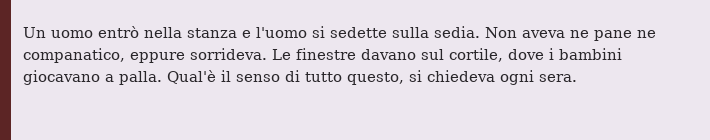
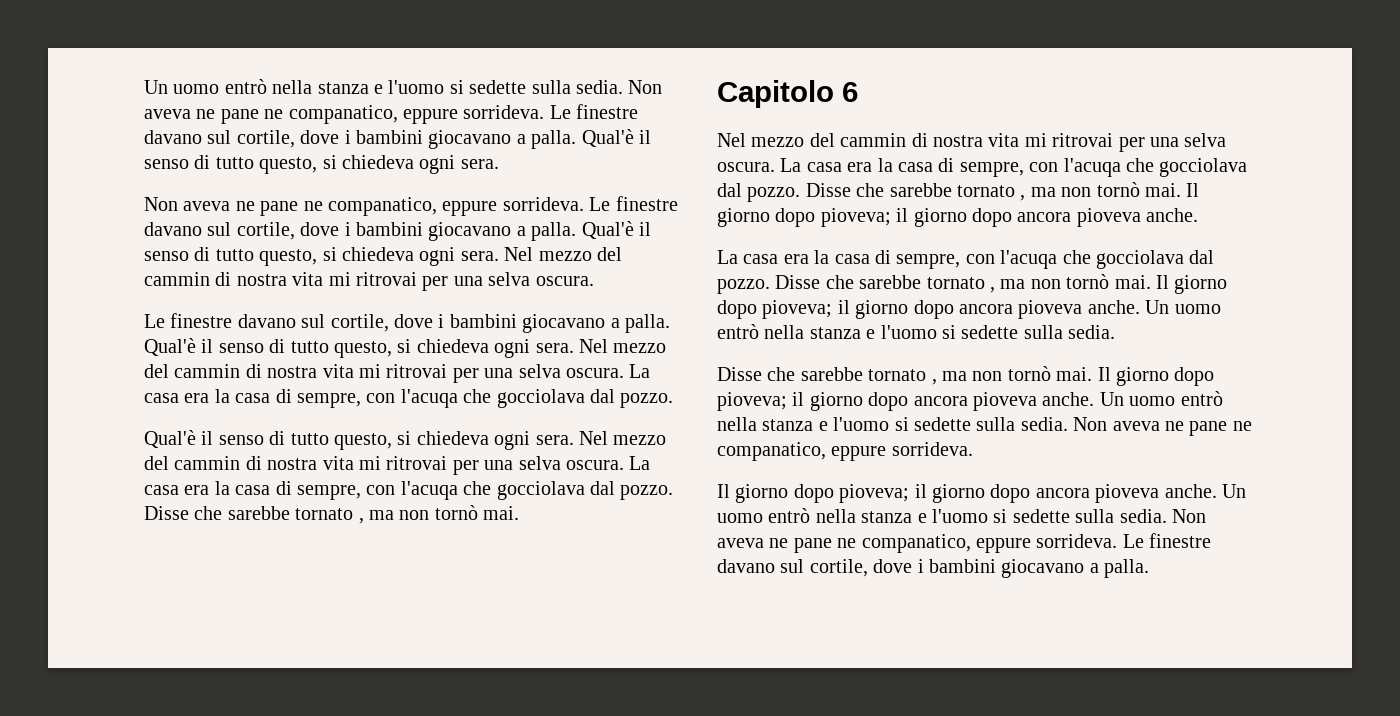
(577, 78) none -> [144,196,678,216] [144,221,651,241] [144,247,622,266] [144,272,594,291] [144,313,670,333] [144,338,667,358] [144,364,651,383] [144,389,674,408] [144,430,667,450] [144,456,651,475] [144,481,674,500] [144,505,520,524] [717,80,858,108] [717,133,1227,152] [717,158,1248,177] [717,182,1200,202] [717,208,1199,227] [717,250,1215,269] [717,274,1228,294] [717,300,1221,319] [717,324,1116,339] [717,366,1215,386] [717,391,1223,411] [717,417,1252,436] [717,442,973,461] [717,484,1246,503] [717,508,1206,523] [717,533,1212,553] [717,559,1150,578] // Non aveva ne pane ne companatico, eppure sorrideva. Le finestre davano sul cortile, dove i bambini giocavano a palla. Qual'è il senso di tutto questo, si chiedeva ogni sera. Nel mezzo del cammin di nostra vita mi ritrovai per una selva oscura. // Le finestre davano sul cortile, dove i bambini giocavano a palla. Qual'è il senso di tutto questo, si chiedeva ogni sera. Nel mezzo del cammin di nostra vita mi ritrovai per una selva oscura. La casa era la casa di sempre, con l'acuqa che gocciolava dal pozzo. // Qual'è il senso di tutto questo, si chiedeva ogni sera. Nel mezzo del cammin di nostra vita mi ritrovai per una selva oscura. La casa era la casa di sempre, con l'acuqa che gocciolava dal pozzo. Disse che sarebbe tornato , ma non tornò mai. // Capitolo 6 // Nel mezzo del cammin di nostra vita mi ritrovai per una selva oscura. La casa era la casa di sempre, con l'acuqa che gocciolava dal pozzo. Disse che sarebbe tornato , ma non tornò mai. Il giorno dopo pioveva; il giorno dopo ancora pioveva anche. // La casa era la casa di sempre, con l'acuqa che gocciolava dal pozzo. Disse che sarebbe tornato , ma non tornò mai. Il giorno dopo pioveva; il giorno dopo ancora pioveva anche. Un uomo entrò nella stanza e l'uomo si sedette sulla sedia. // Disse che sarebbe tornato , ma non tornò mai. Il giorno dopo pioveva; il giorno dopo ancora pioveva anche. Un uomo entrò nella stanza e l'uomo si sedette sulla sedia. Non aveva ne pane ne companatico, eppure sorrideva. // Il giorno dopo pioveva; il giorno dopo ancora pioveva anche. Un uomo entrò nella stanza e l'uomo si sedette sulla sedia. Non aveva ne pane ne companatico, eppure sorrideva. Le finestre davano sul cortile, dove i bambini giocavano a palla.

